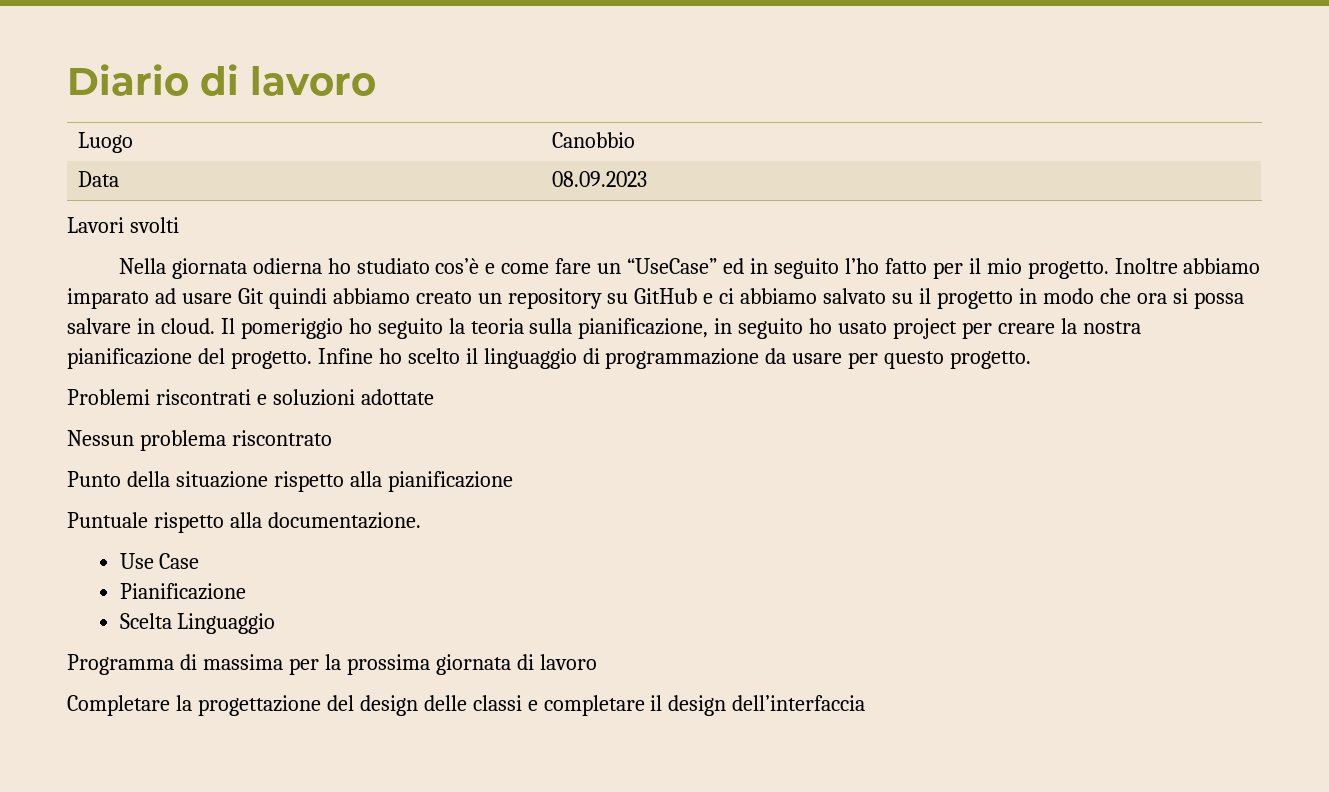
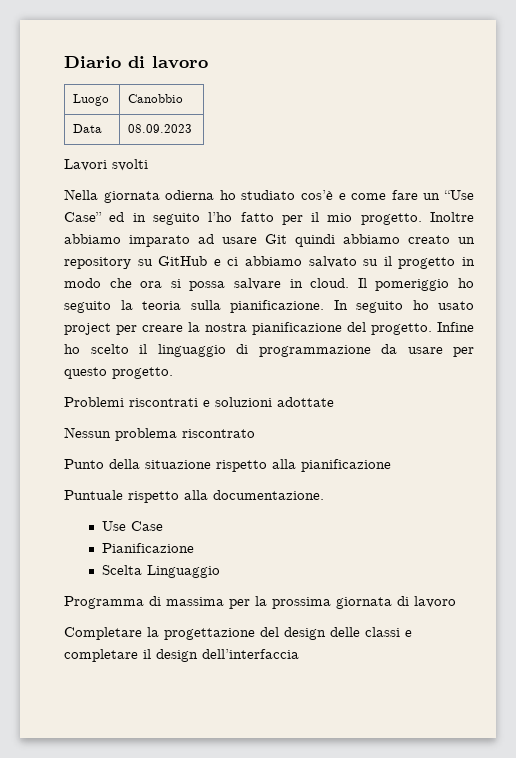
[627,258,718,274] “UseCase” -> [444,190,475,200] [64,212,102,222] “Use Case”
[578,318,733,339] pianificazione, in -> [230,300,348,313] pianificazione. In

